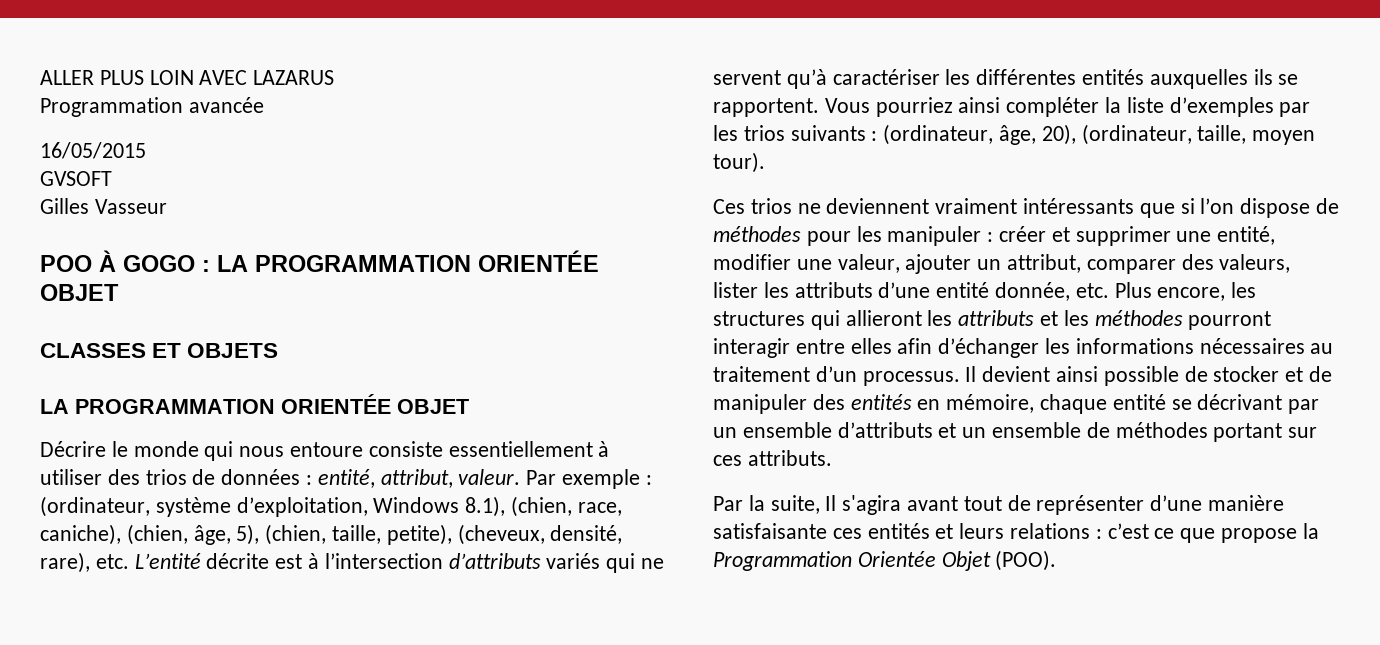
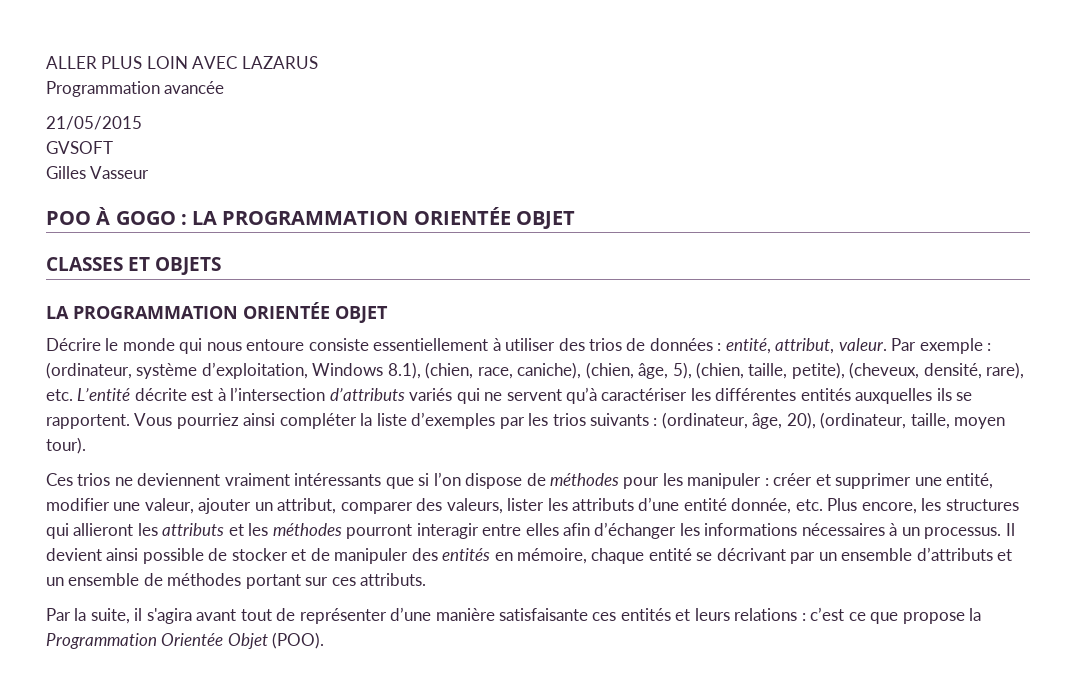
[40,142,146,159] 16/05/2015 -> [46,116,142,130] 21/05/2015
[1310,343,1334,354] [713,366,857,382] au traitement d’un -> [889,523,920,536] à un
[825,495,837,511] Il -> [134,608,143,621] il

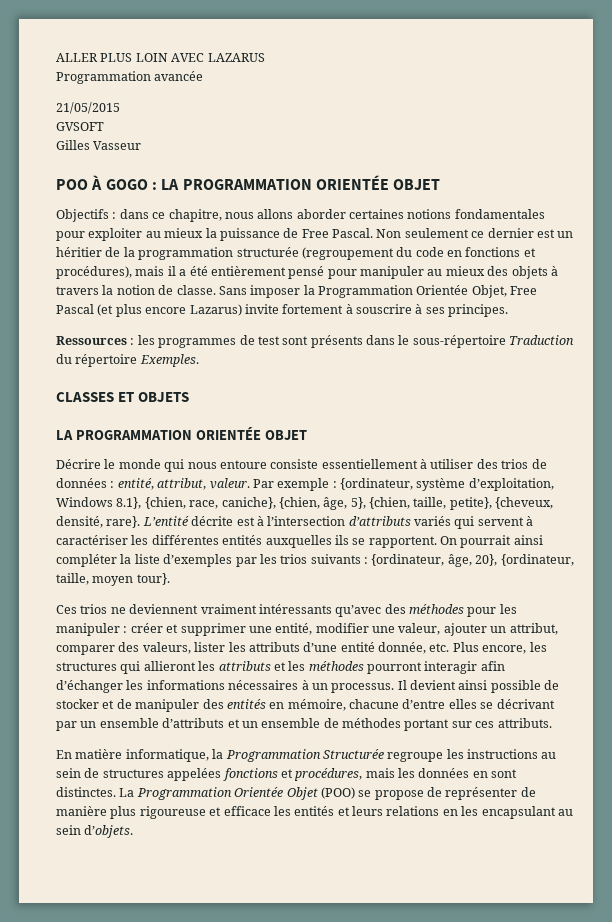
(575, 220) none -> [56,209,545,222] [56,228,574,241] [56,247,536,260] [56,266,558,279] [56,285,538,298] [56,304,509,317] [56,335,575,348] [56,354,199,367] // Objectifs : dans ce chapitre, nous allons aborder certaines notions fondamentales pour exploiter au mieux la puissance de Free Pascal. Non seulement ce dernier est un héritier de la programmation structurée (regroupement du code en fonctions et procédures), mais il a été entièrement pensé pour manipuler au mieux des objets à travers la notion de classe. Sans imposer la Programmation Orientée Objet, Free Pascal (et plus encore Lazarus) invite fortement à souscrire à ses principes. // Ressources : les programmes de test sont présents dans le sous-répertoire Traduction du répertoire Exemples.
[46,362,132,379] (ordinateur, -> [340,478,413,490] {ordinateur,
[387,362,1025,379] [46,389,73,401] 8.1), (chien, race, caniche), (chien, âge, 5), (chien, taille, petite), (cheveux, densité, rare), etc. -> [116,497,554,510] [56,516,141,528] 8.1}, {chien, race, caniche}, {chien, âge, 5}, {chien, taille, petite}, {cheveux, densité, rare}.
[484,387,598,404] ne servent qu’à -> [477,516,534,526] servent à
[134,413,239,429] Vous pourriez -> [440,535,512,548] On pourrait
[661,412,907,429] (ordinateur, âge, 20), (ordinateur, -> [371,554,574,567] {ordinateur, âge, 20}, {ordinateur,
[46,437,86,454] tour). -> [136,573,170,585] tour}.
[385,472,546,489] que si l’on dispose de -> [335,604,406,617] qu’avec des
[482,523,559,536] entre elles -> (478, 667) none
[591,548,692,564] chaque entité -> [349,699,477,709] chacune d’entre elles
[46,607,982,624] [46,632,325,649] Par la suite, il s'agira avant tout de représenter d’une manière satisfaisante ces entités et leurs relations : c’est ce que propose la Programmation Orientée Objet (POO). -> [56,749,557,762] [56,768,518,781] [56,787,536,800] [56,806,573,819] [56,825,134,838] En matière informatique, la Programmation Structurée regroupe les instructions au sein de structures appelées fonctions et procédures, mais les données en sont distinctes. La Programmation Orientée Objet (POO) se propose de représenter de manière plus rigoureuse et efficace les entités et leurs relations en les encapsulant au sein d’objets.

